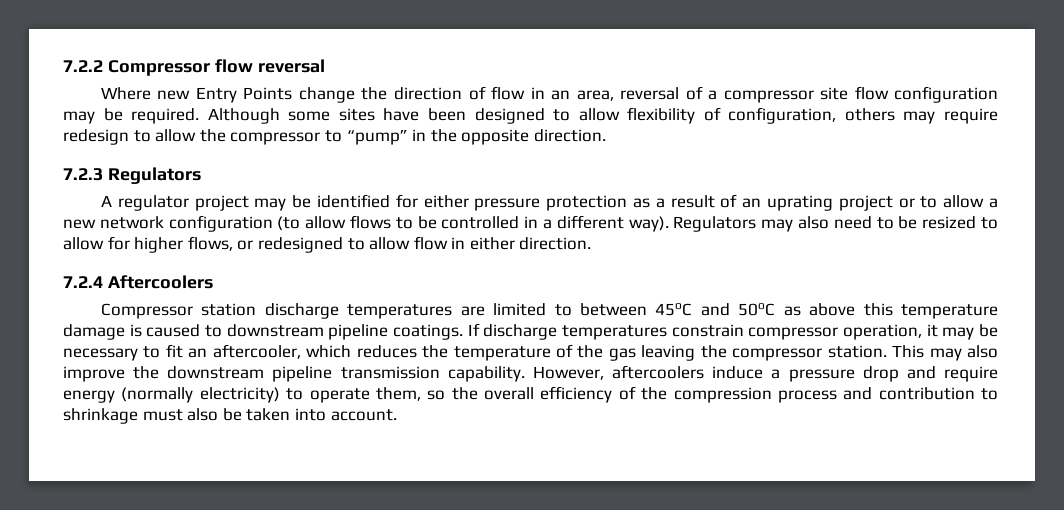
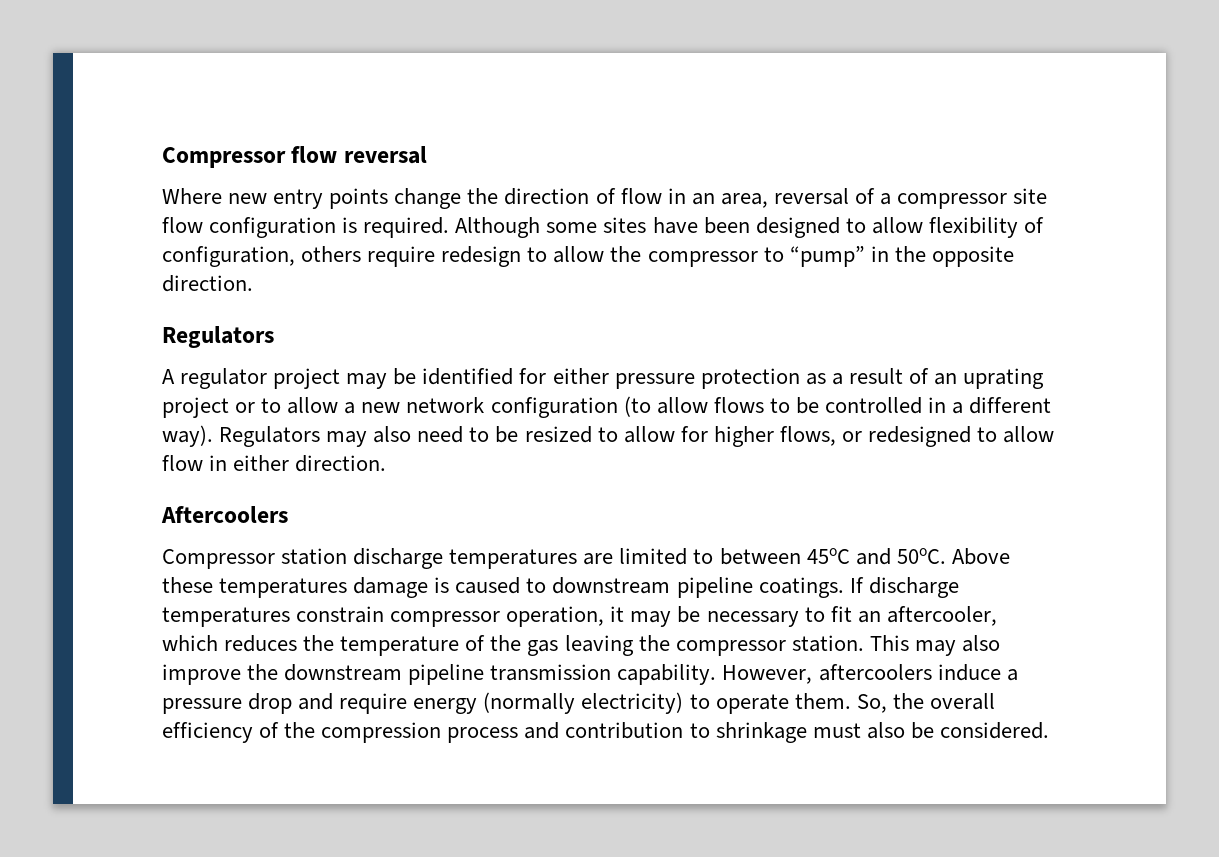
[63,60,103,72] 7.2.2 -> (162, 157) none
[195,87,293,103] Entry Points -> [273,188,389,209] entry points
[63,108,123,124] may be -> [342,217,358,233] is
[903,111,936,124] may -> (362, 254) none
[63,168,103,181] 7.2.3 -> (253, 283) none
[63,276,103,288] 7.2.4 -> (387, 463) none
[738,303,998,319] 50oC as above this temperature -> [896,548,1010,565] [162,577,348,598] 50oC. Above these temperatures
[375,387,446,401] them, so -> [794,693,887,713] them. So,
[246,408,397,421] taken into account. -> [939,722,1049,739] considered.

